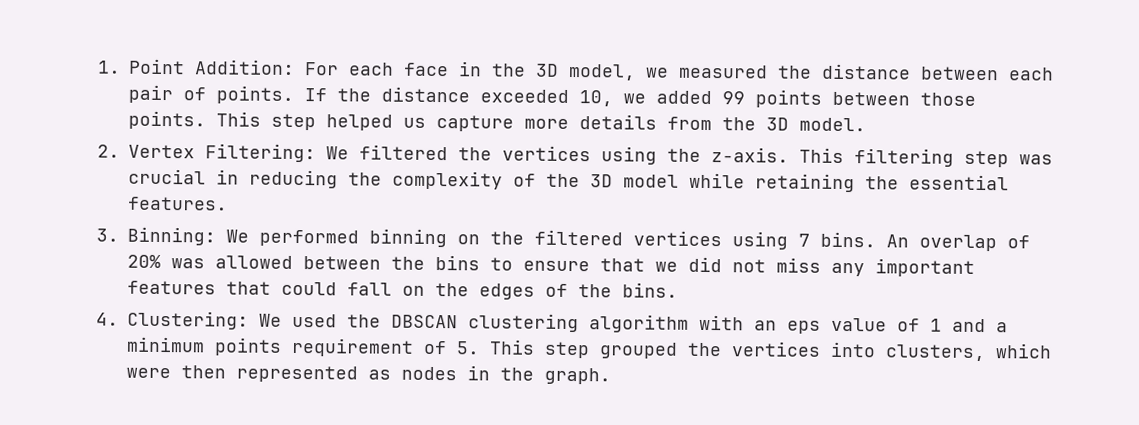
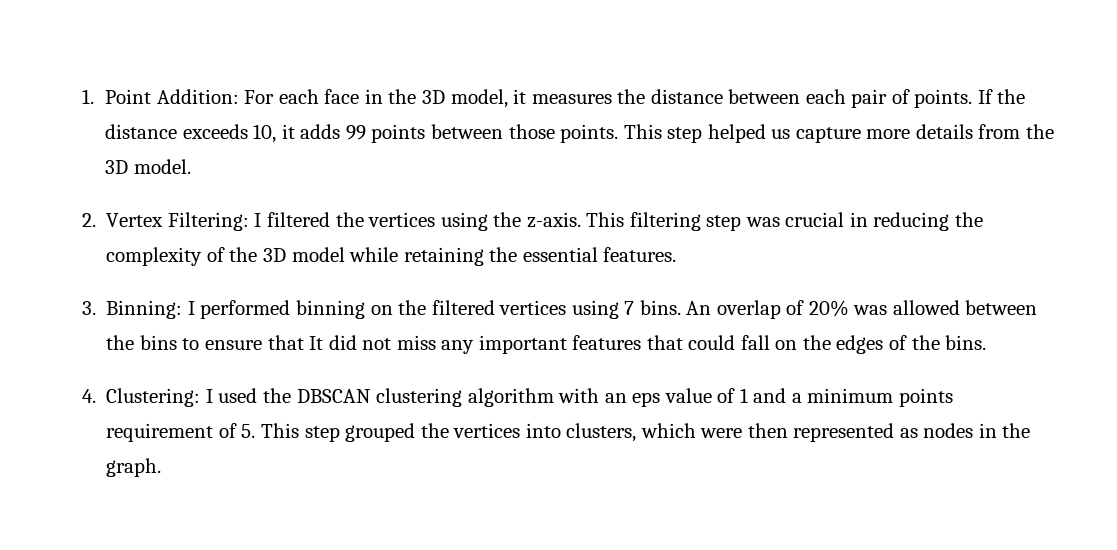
[645,64,769,79] we measured -> [513,89,612,104] it measures
[480,89,713,107] exceeded 10, we added -> [182,124,341,143] exceeds 10, it adds
[326,146,350,160] We -> [254,213,262,227] I
[226,229,250,243] We -> [187,301,195,315] I
[655,261,679,272] we -> [309,336,324,350] It
[259,313,283,327] We -> [205,389,213,403] I

